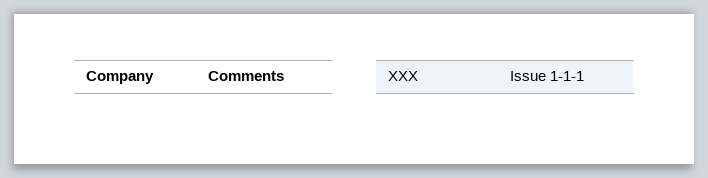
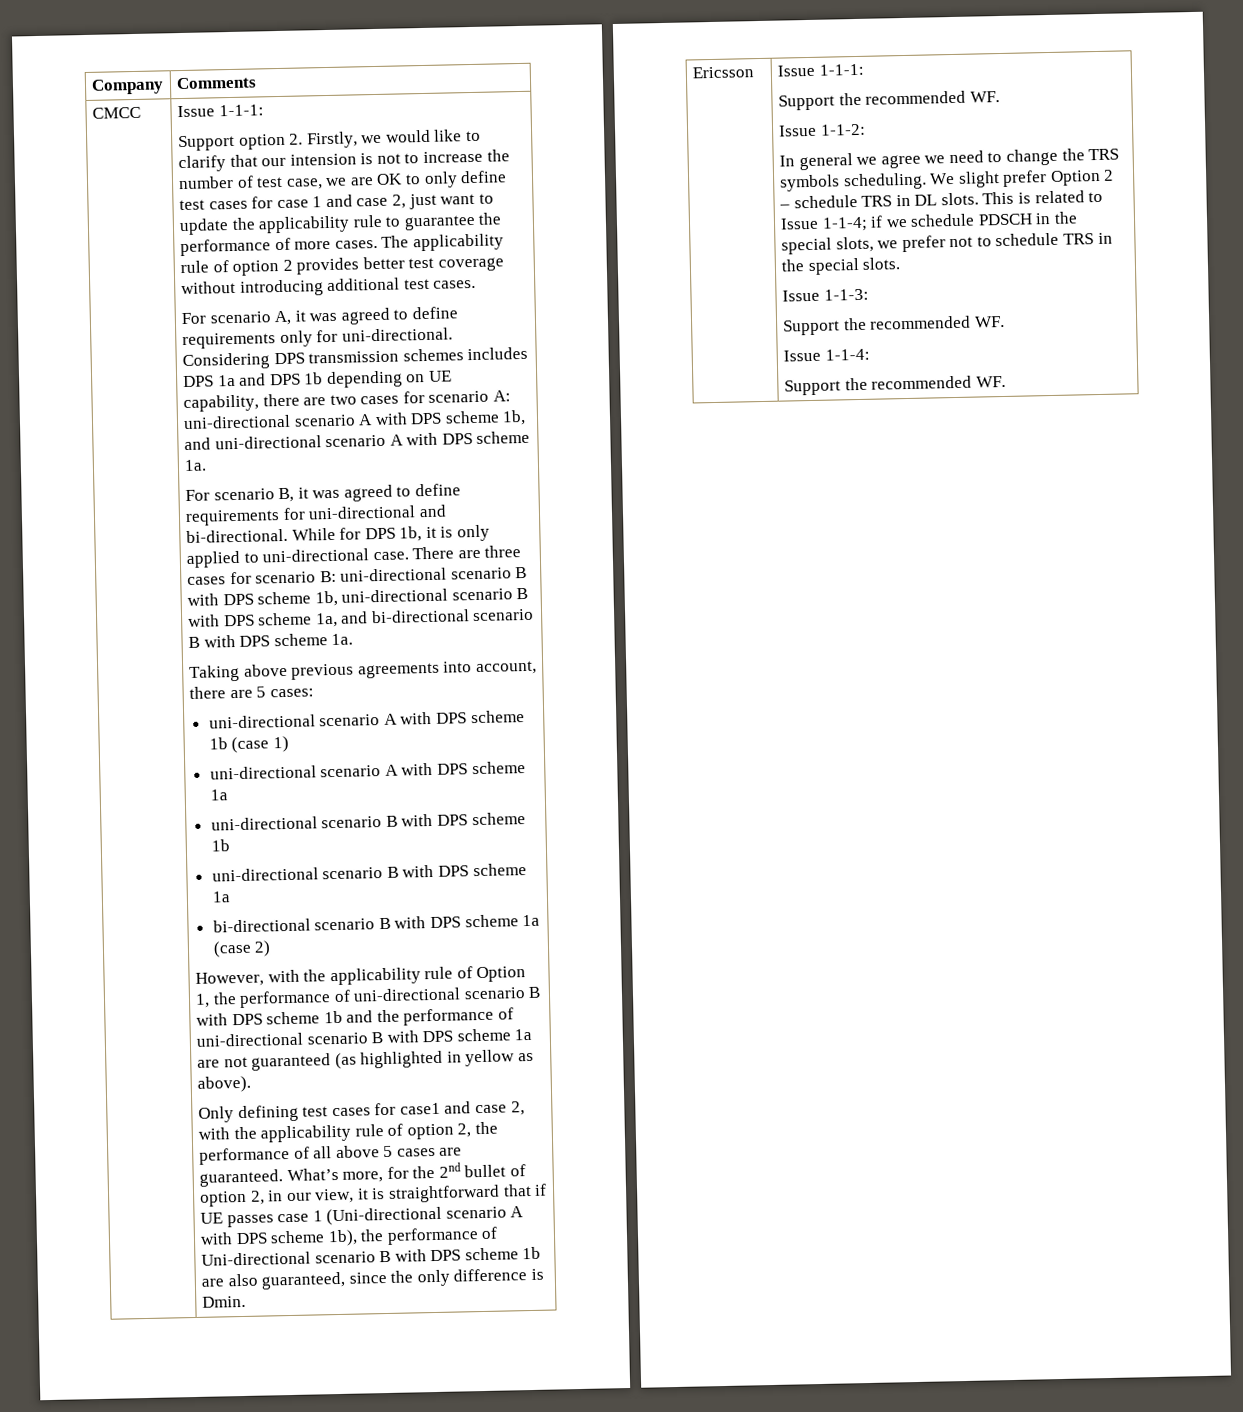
[387,71,418,81] [509,71,584,81] XXX | Issue 1-1-1 -> [91,106,141,119] [176,104,264,118] [177,129,482,152] [177,149,510,173] [177,170,508,190] [178,193,494,211] [178,212,502,236] [179,233,504,257] [179,256,505,276] [180,277,477,297] [180,306,459,326] [181,327,453,350] [181,346,529,371] [182,370,453,389] [182,390,512,413] [182,409,527,430] [183,430,531,451] [183,459,207,472] [184,483,462,503] [184,504,447,527] [185,524,491,544] [185,545,522,569] [186,566,528,586] [186,587,529,607] [187,608,535,628] [187,633,354,648] [188,660,537,682] [188,686,314,699] [208,710,525,729] [208,735,289,754] [209,761,526,780] [209,789,228,801] [210,812,526,831] [210,839,230,852] [211,863,527,882] [211,891,230,903] [212,914,541,933] [212,940,272,958] [194,966,527,987] [194,986,542,1008] [195,1007,515,1026] [195,1028,533,1047] [196,1049,535,1071] [196,1075,251,1093] [197,1101,525,1123] [197,1121,499,1143] [198,1145,463,1165] [198,1162,527,1187] [198,1183,548,1207] [199,1206,525,1228] [199,1226,499,1247] [200,1246,542,1266] [200,1268,545,1290] [201,1295,246,1308] [691,66,754,79] [776,63,864,77] [777,90,1000,111] [777,123,866,137] [778,148,1120,171] [779,169,1115,192] [778,190,1104,209] [779,211,1079,232] [780,232,1113,255] [780,257,901,276] [781,288,869,302] [782,315,1005,336] [782,348,870,362] [783,375,1006,396] CMCC | Issue 1-1-1: // Support option 2. Firstly, we would like to clarify that our intension is not to increase the number of test case, we are OK to only define test cases for case 1 and case 2, just want to update the applicability rule to guarantee the performance of more cases. The applicability rule of option 2 provides better test coverage without introducing additional test cases. // For scenario A, it was agreed to define requirements only for uni-directional. Considering DPS transmission schemes includes DPS 1a and DPS 1b depending on UE capability, there are two cases for scenario A: uni-directional scenario A with DPS scheme 1b, and uni-directional scenario A with DPS scheme 1a. // For scenario B, it was agreed to define requirements for uni-directional and bi-directional. While for DPS 1b, it is only applied to uni-directional case. There are three cases for scenario B: uni-directional scenario B with DPS scheme 1b, uni-directional scenario B with DPS scheme 1a, and bi-directional scenario B with DPS scheme 1a. // Taking above previous agreements into account, there are 5 cases: // uni-directional scenario A with DPS scheme 1b (case 1) // uni-directional scenario A with DPS scheme 1a // uni-directional scenario B with DPS scheme 1b // uni-directional scenario B with DPS scheme 1a // bi-directional scenario B with DPS scheme 1a (case 2) // However, with the applicability rule of Option 1, the performance of uni-directional scenario B with DPS scheme 1b and the performance of uni-directional scenario B with DPS scheme 1a are not guaranteed (as highlighted in yellow as above). // Only defining test cases for case1 and case 2, with the applicability rule of option 2, the performance of all above 5 cases are guaranteed. What’s more, for the 2nd bullet of option 2, in our view, it is straightforward that if UE passes case 1 (Uni-directional scenario A with DPS scheme 1b), the performance of Uni-directional scenario B with DPS scheme 1b are also guaranteed, since the only difference is Dmin. // Ericsson | Issue 1-1-1: // Support the recommended WF. // Issue 1-1-2: // In general we agree we need to change the TRS symbols scheduling. We slight prefer Option 2 – schedule TRS in DL slots. This is related to Issue 1-1-4; if we schedule PDSCH in the special slots, we prefer not to schedule TRS in the special slots. // Issue 1-1-3: // Support the recommended WF. // Issue 1-1-4: // Support the recommended WF.

